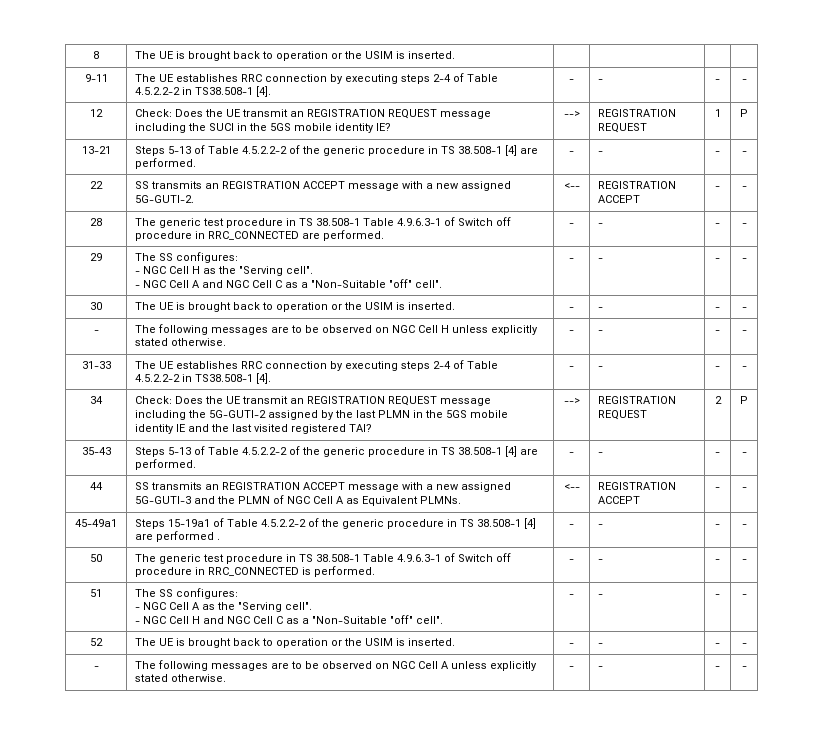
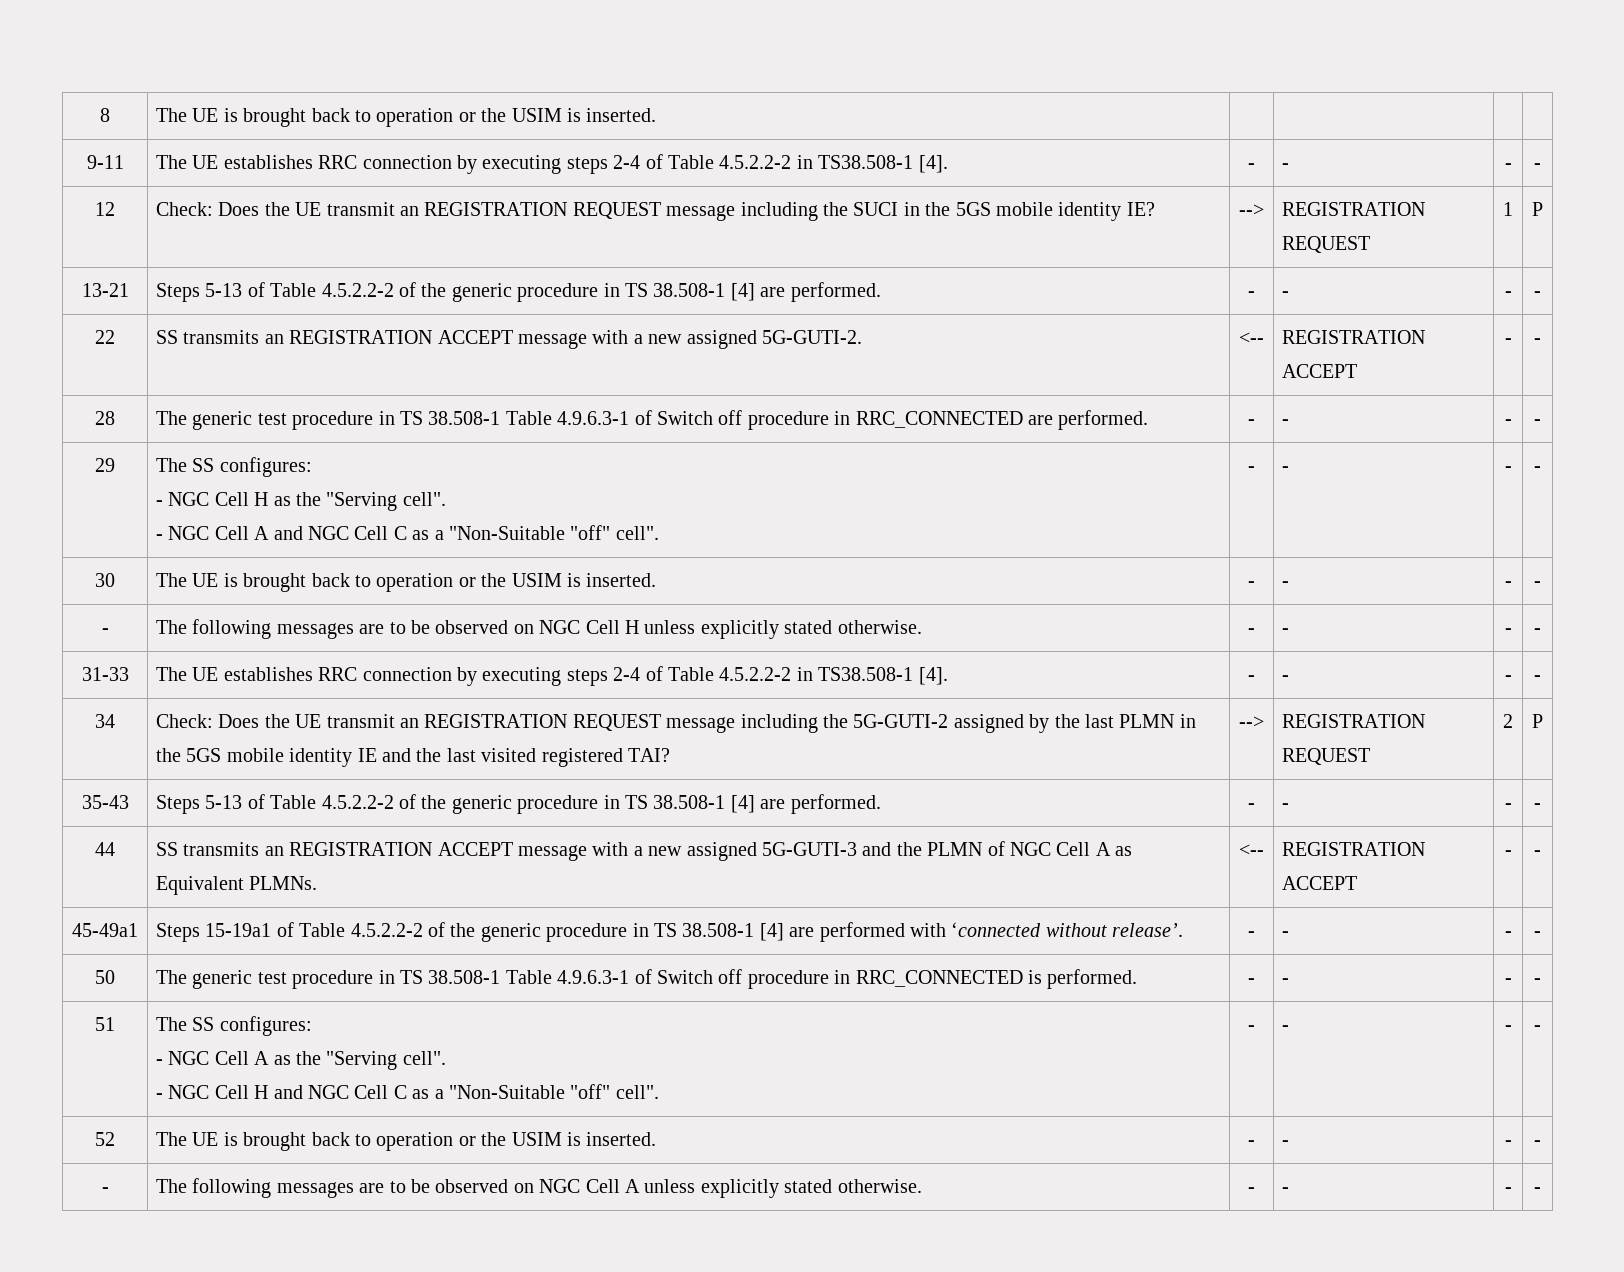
[217,538,221,540] . -> [910,922,1184,937] with ‘connected without release’.

